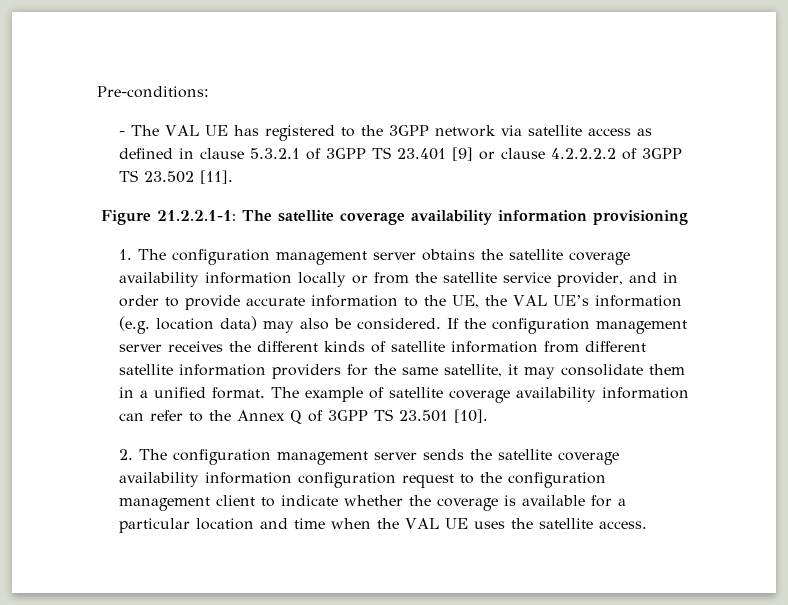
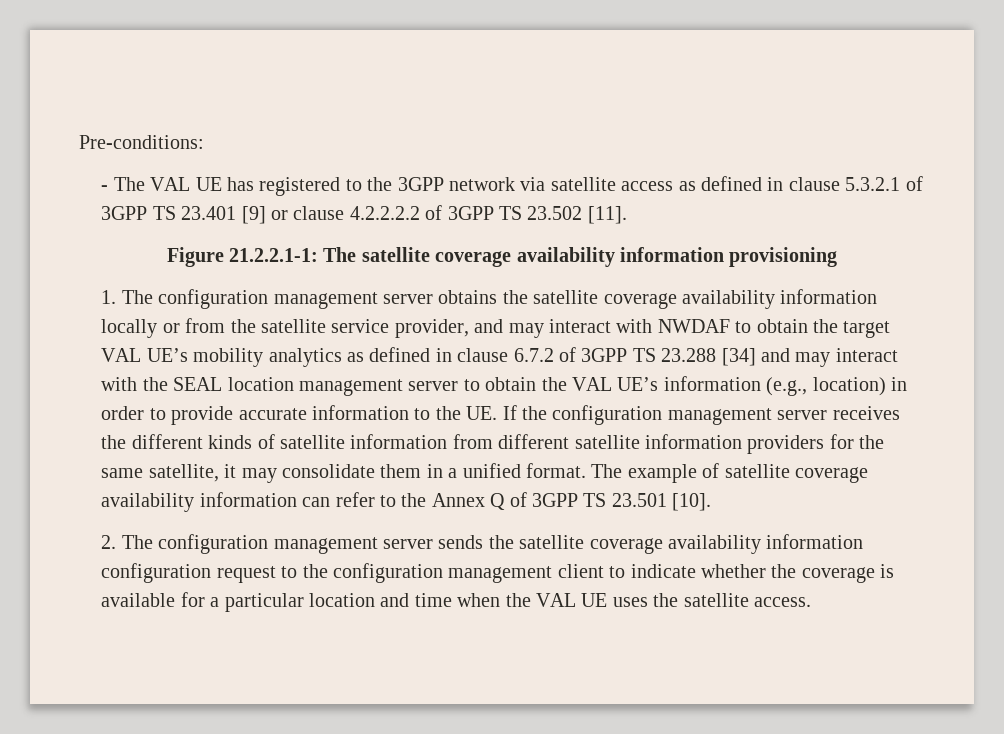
(658, 277) none -> [508,319,891,338] [101,347,898,367] [101,376,886,396] may interact with NWDAF to obtain the target VAL UE’s mobility analytics as defined in clause 6.7.2 of 3GPP TS 23.288 [34] and may interact with the SEAL location management server to obtain the VAL UE’s information (e.g., location)
[452,295,683,308] [119,316,442,334] UE, the VAL UE’s information (e.g. location data) may also be considered. -> [466,406,498,420] UE.

